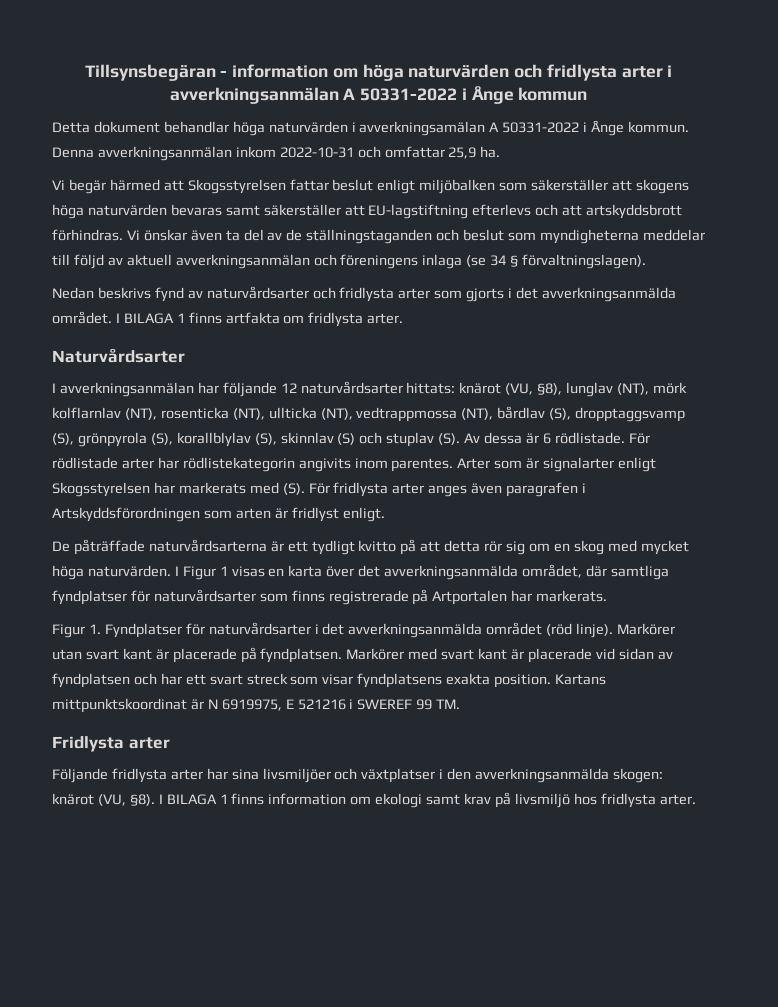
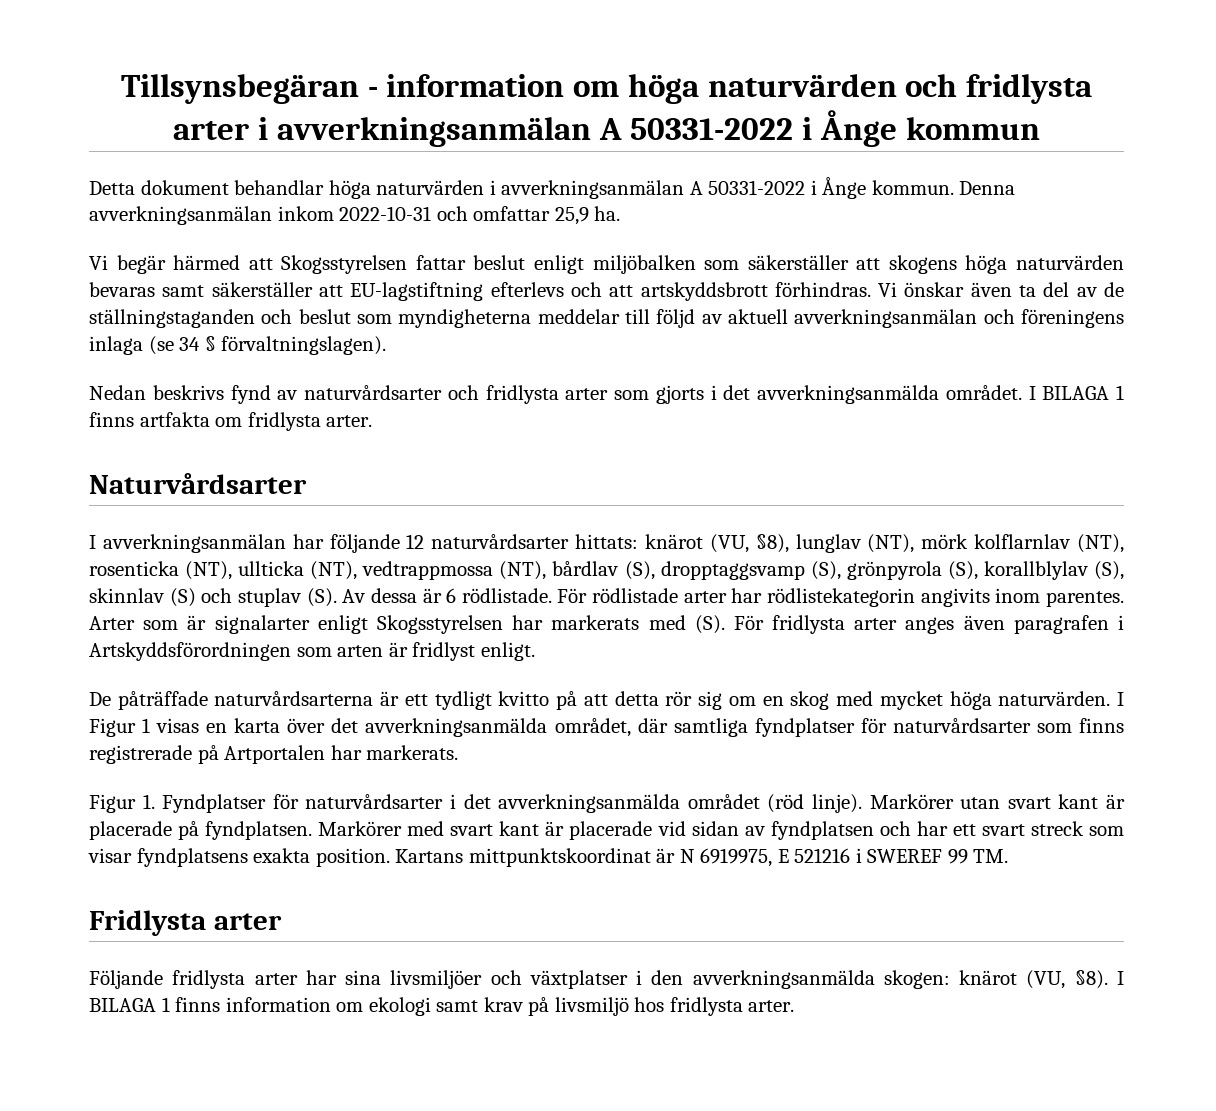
[359,121,486,136] avverkningsamälan -> [501,180,685,199] avverkningsanmälan

